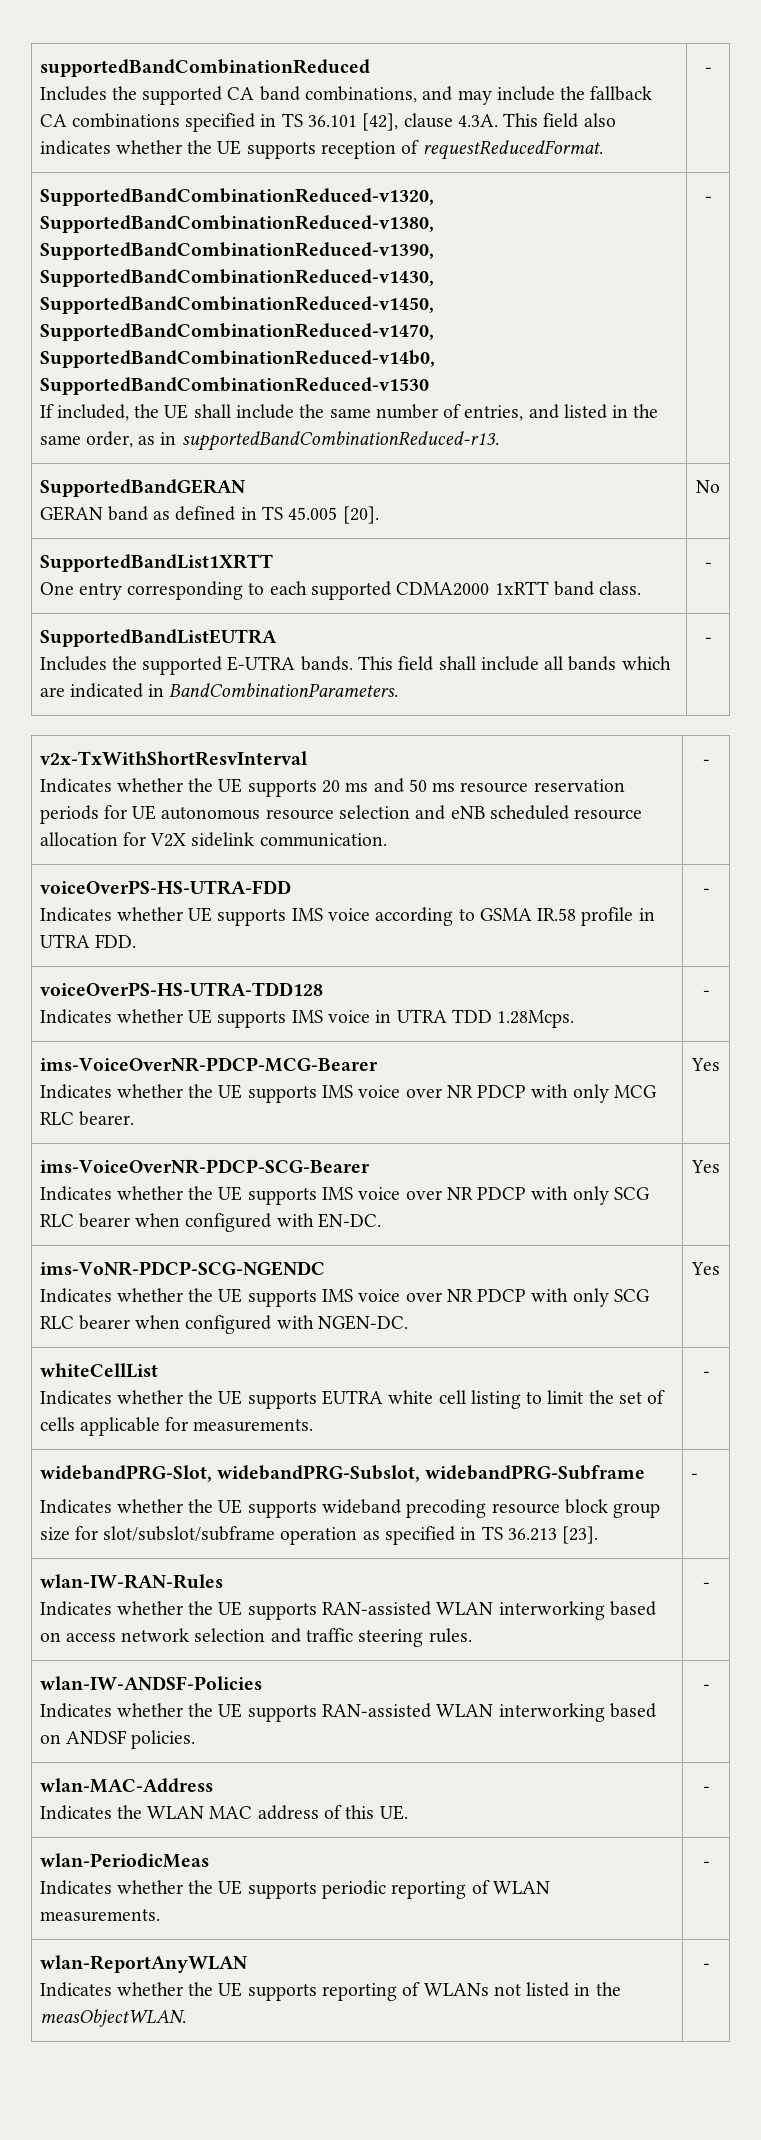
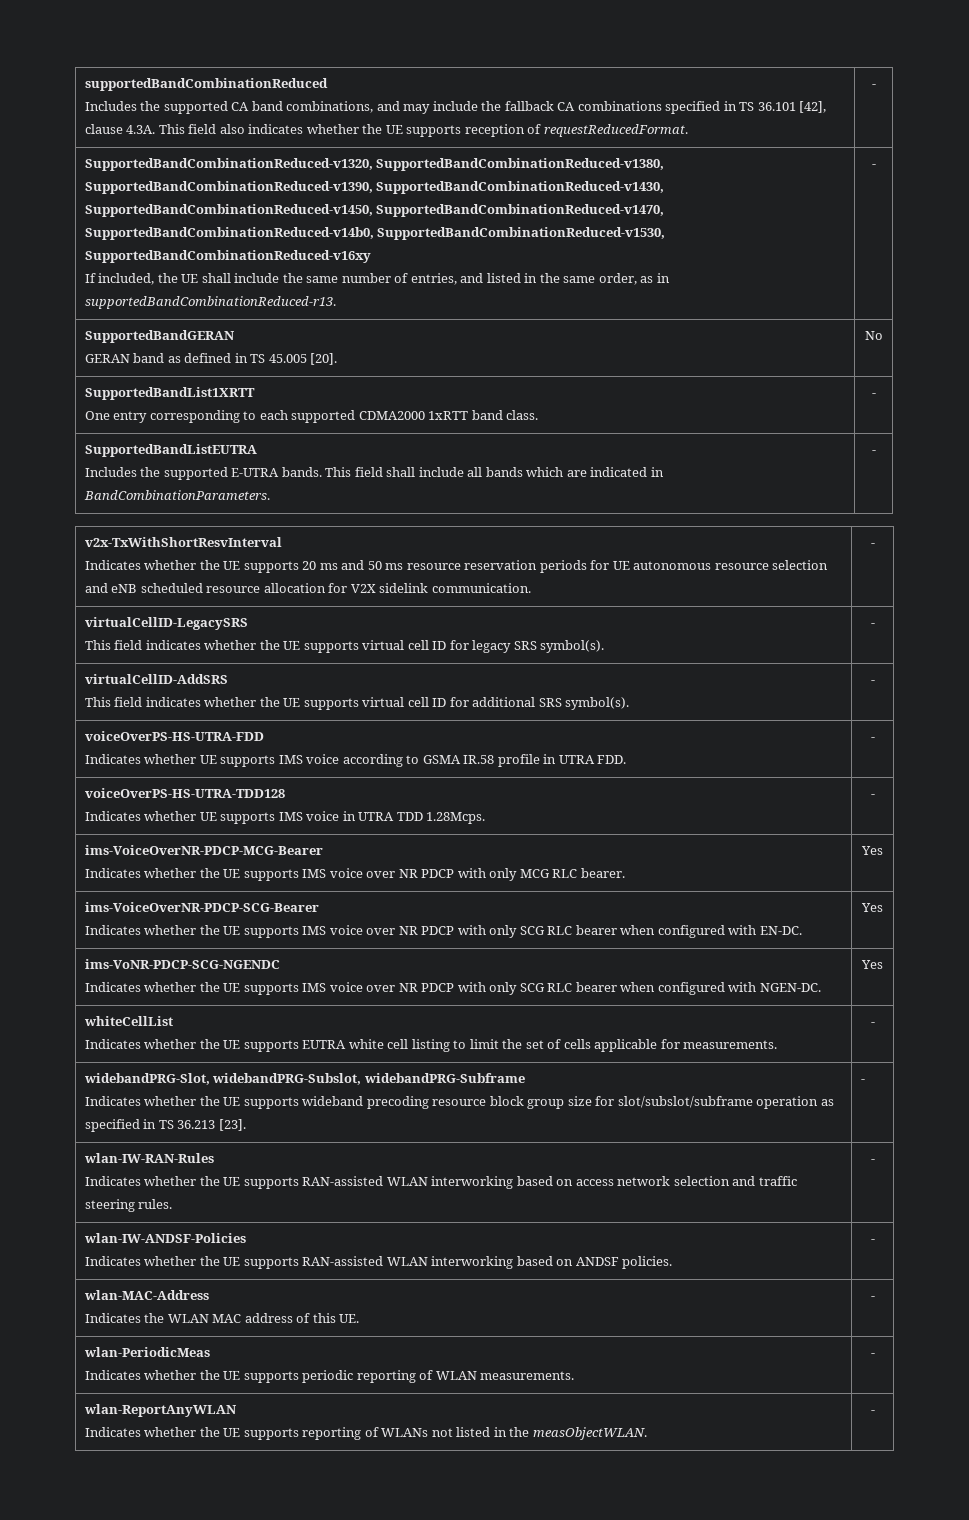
[39,377,429,395] SupportedBandCombinationReduced-v1530 -> [377,227,666,240] [84,250,371,263] SupportedBandCombinationReduced-v1530, SupportedBandCombinationReduced-v16xy
(710, 762) none -> [84,617,248,630] [84,640,605,653] [870,623,875,627] [84,674,228,684] [84,697,630,710] [870,680,875,684] // virtualCellID-LegacySRS // This field indicates whether the UE supports virtual cell ID for legacy SRS symbol(s). | - // virtualCellID-AddSRS // This field indicates whether the UE supports virtual cell ID for additional SRS symbol(s). | -

